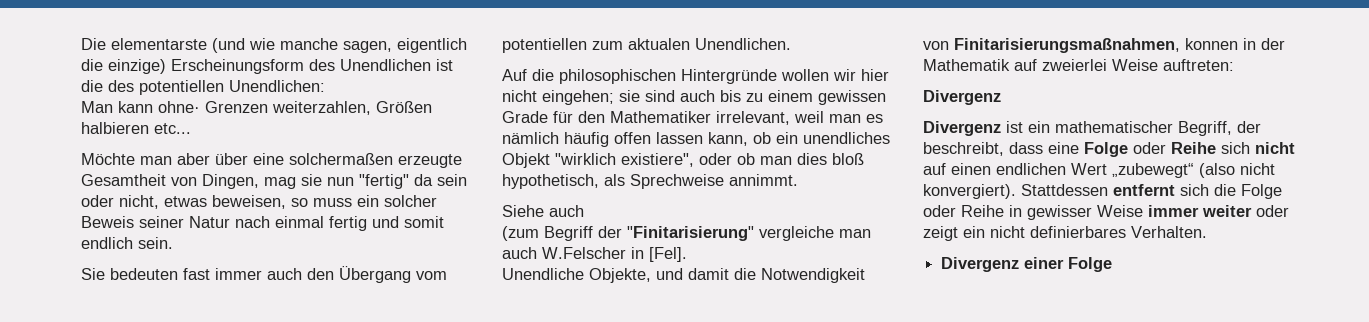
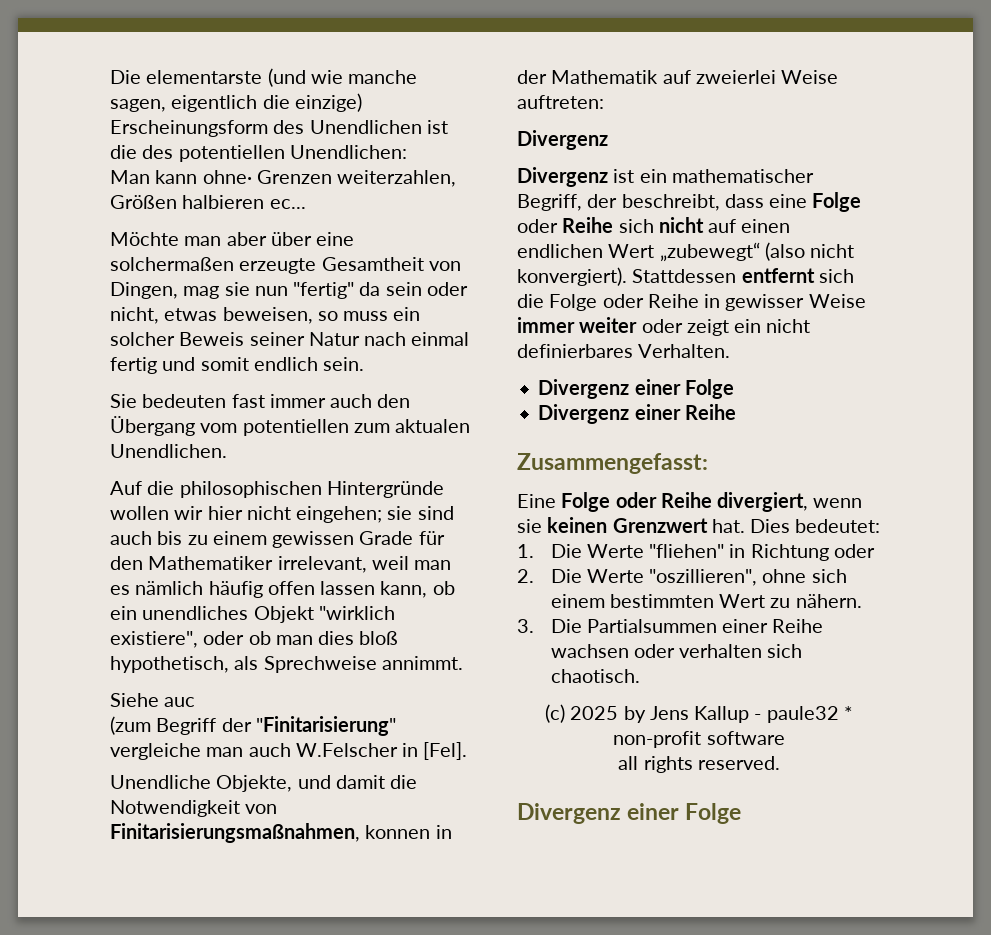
[154,123,191,134] etc... -> [269,199,306,209] ec...
[549,205,584,217] auch -> [164,697,196,707] auc
(1113, 264) none -> [538,404,736,424] [517,453,708,474] [517,492,863,512] [517,517,881,533] [517,544,875,561] [517,569,847,586] [550,594,862,608] [517,619,824,633] [550,644,803,658] [550,669,640,683] [545,704,853,723] [613,731,785,748] [618,756,780,773] [517,803,742,824] // Divergenz einer Reihe // Zusammengefasst: // Eine Folge oder Reihe divergiert, wenn sie keinen Grenzwert hat. Dies bedeutet: // 1. Die Werte "fliehen" in Richtung oder // 2. Die Werte "oszillieren", ohne sich einem bestimmten Wert zu nähern. // 3. Die Partialsummen einer Reihe wachsen oder verhalten sich chaotisch. // (c) 2025 by Jens Kallup - paule32 * non-profit software // all rights reserved. // Divergenz einer Folge

